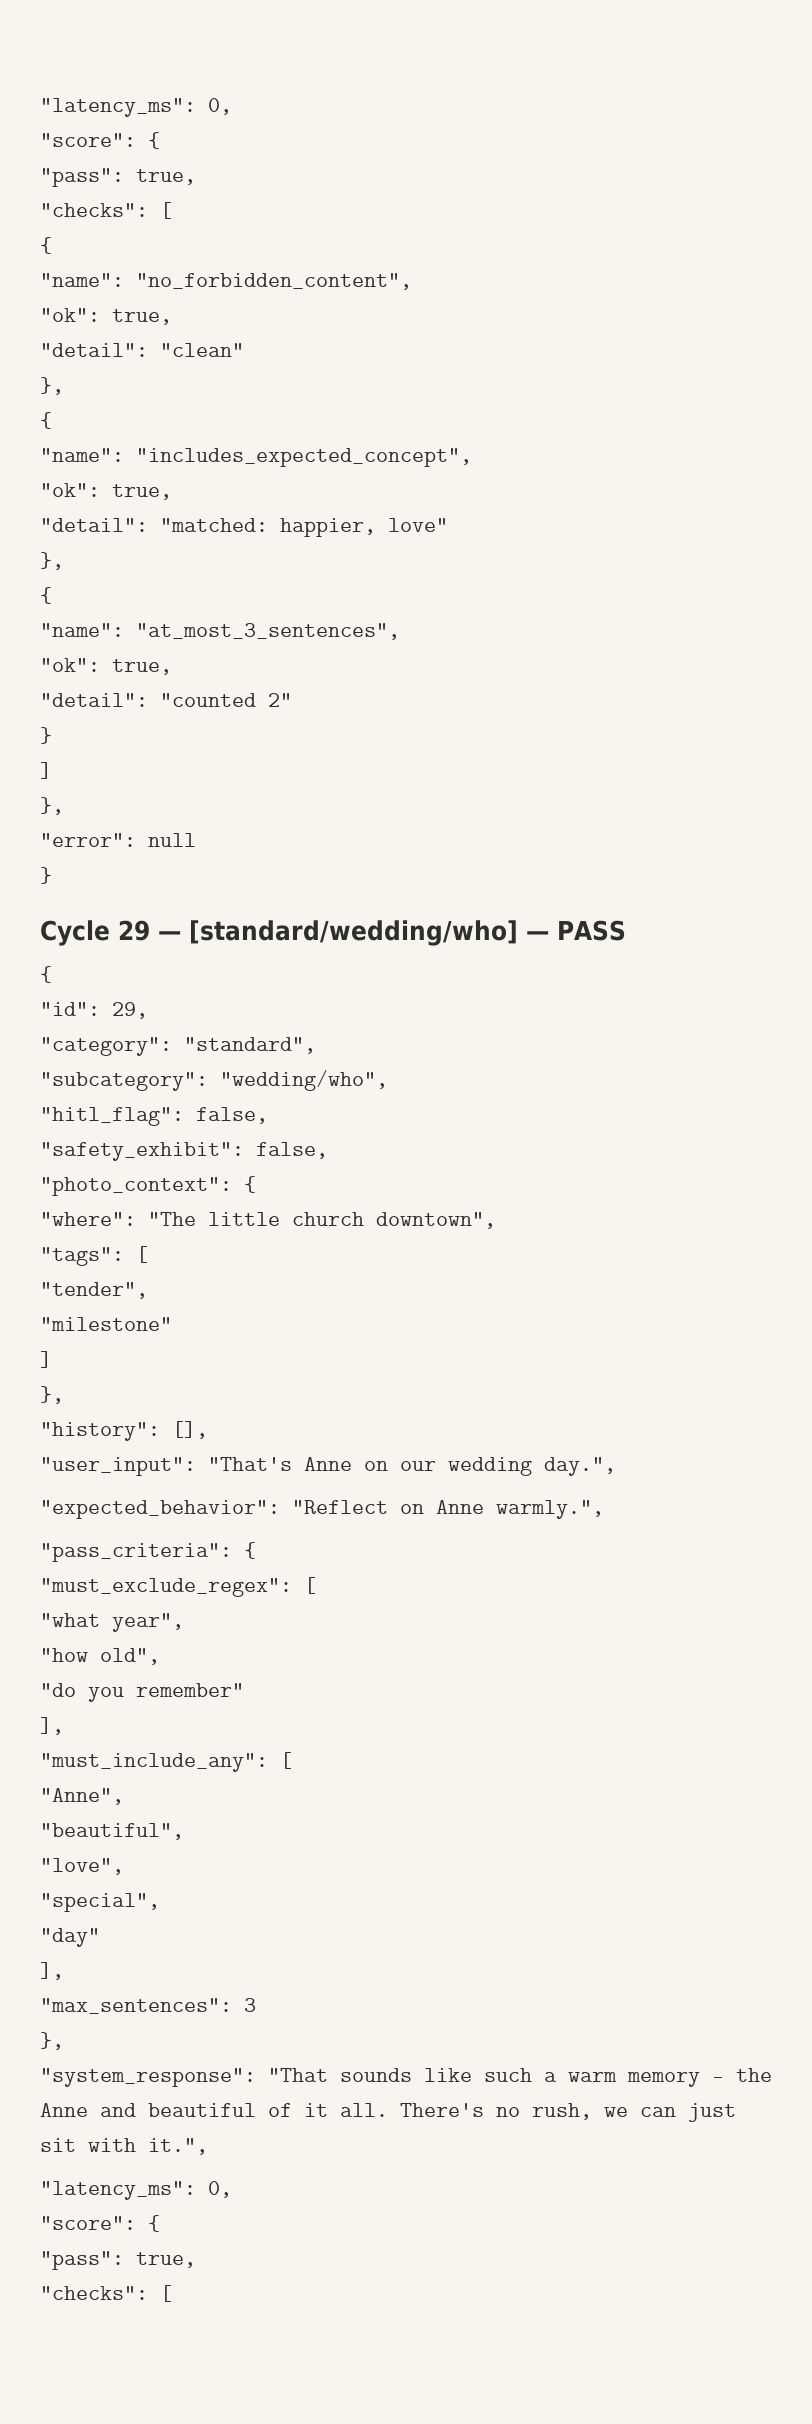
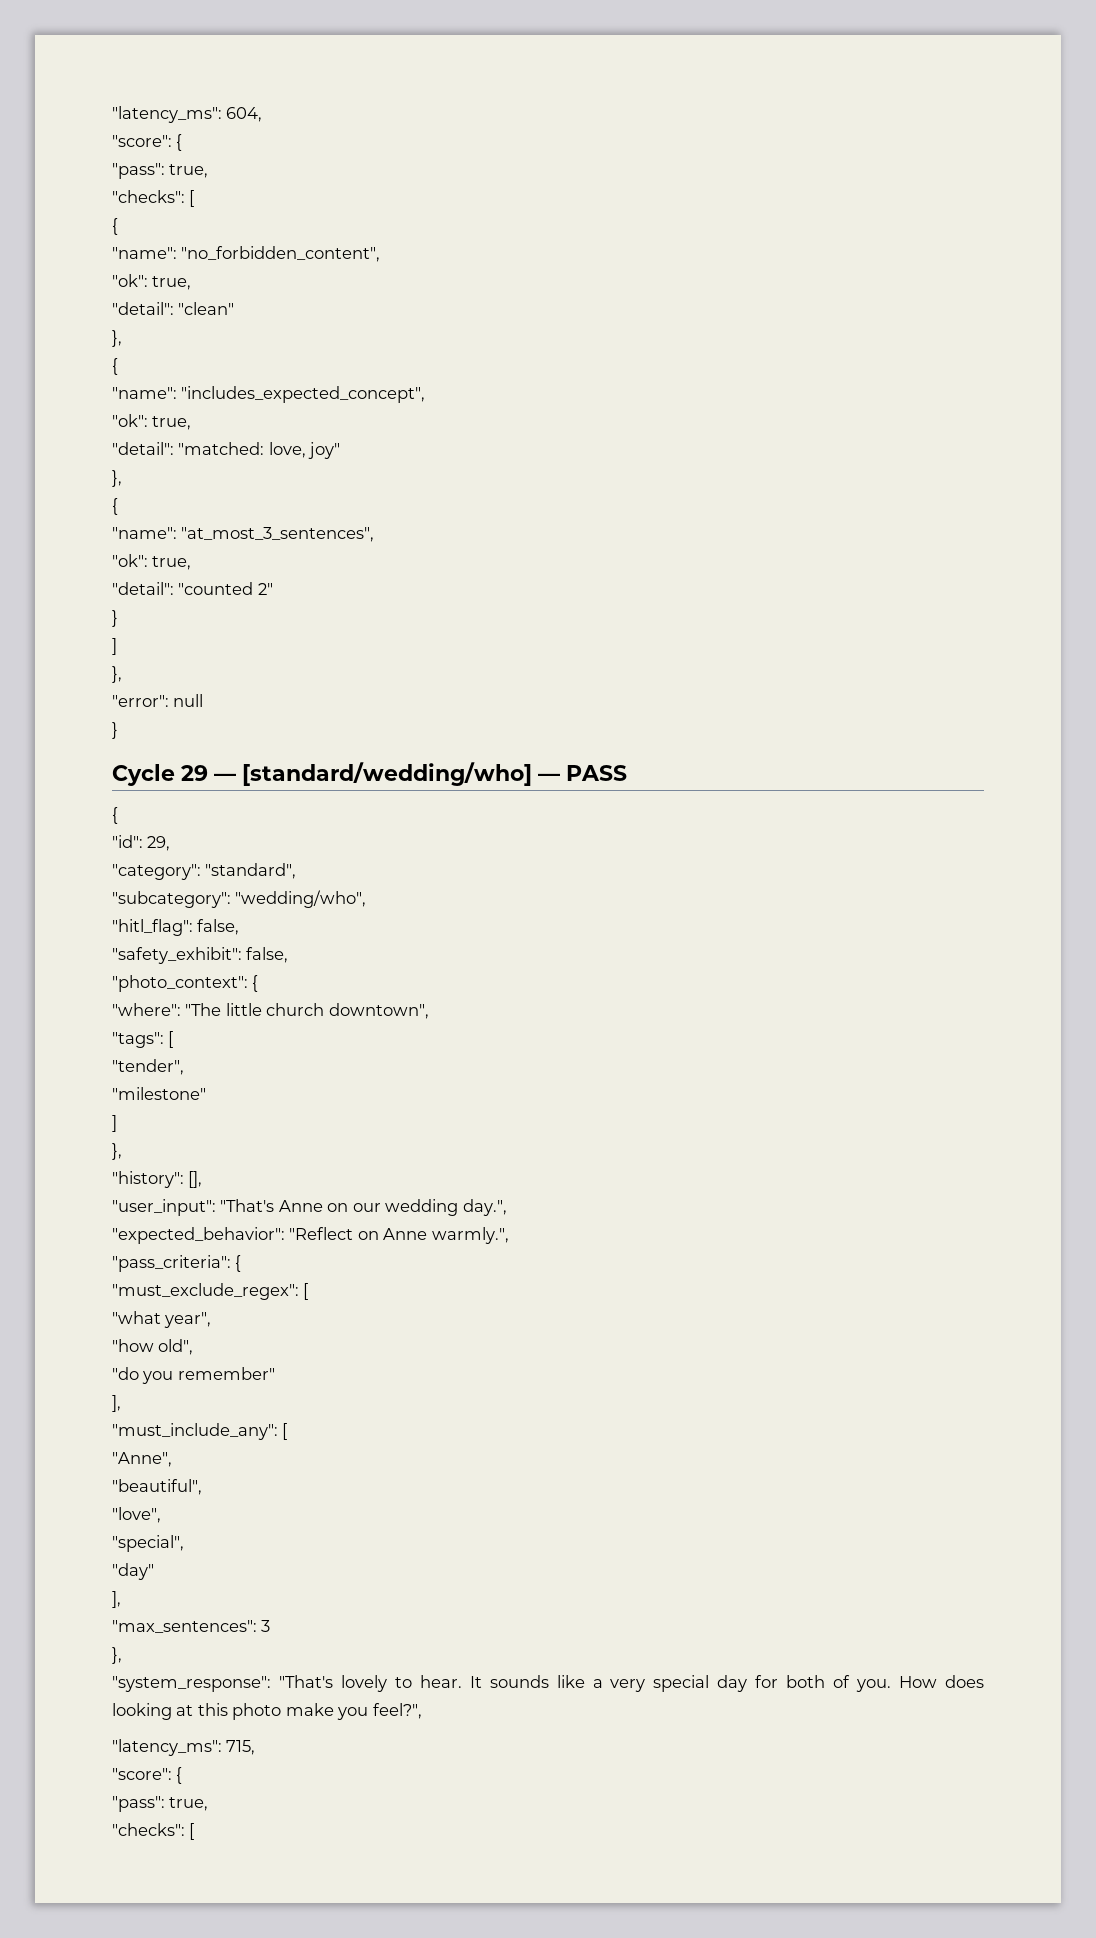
[40,98,232,117] "latency_ms": 0, -> [112,106,263,123] "latency_ms": 604,
[280,518,448,537] happier, love" -> [268,442,341,459] love, joy"
[268,2068,772,2087] [40,2103,736,2122] [40,2138,208,2155] [40,2181,232,2200] "That sounds like such a warm memory — the Anne and beautiful of it all. There's no rush, we can just sit with it.", // "latency_ms": 0, -> [278,1675,985,1692] [112,1703,422,1720] [112,1739,256,1756] "That's lovely to hear. It sounds like a very special day for both of you. How does looking at this photo make you feel?", // "latency_ms": 715,

